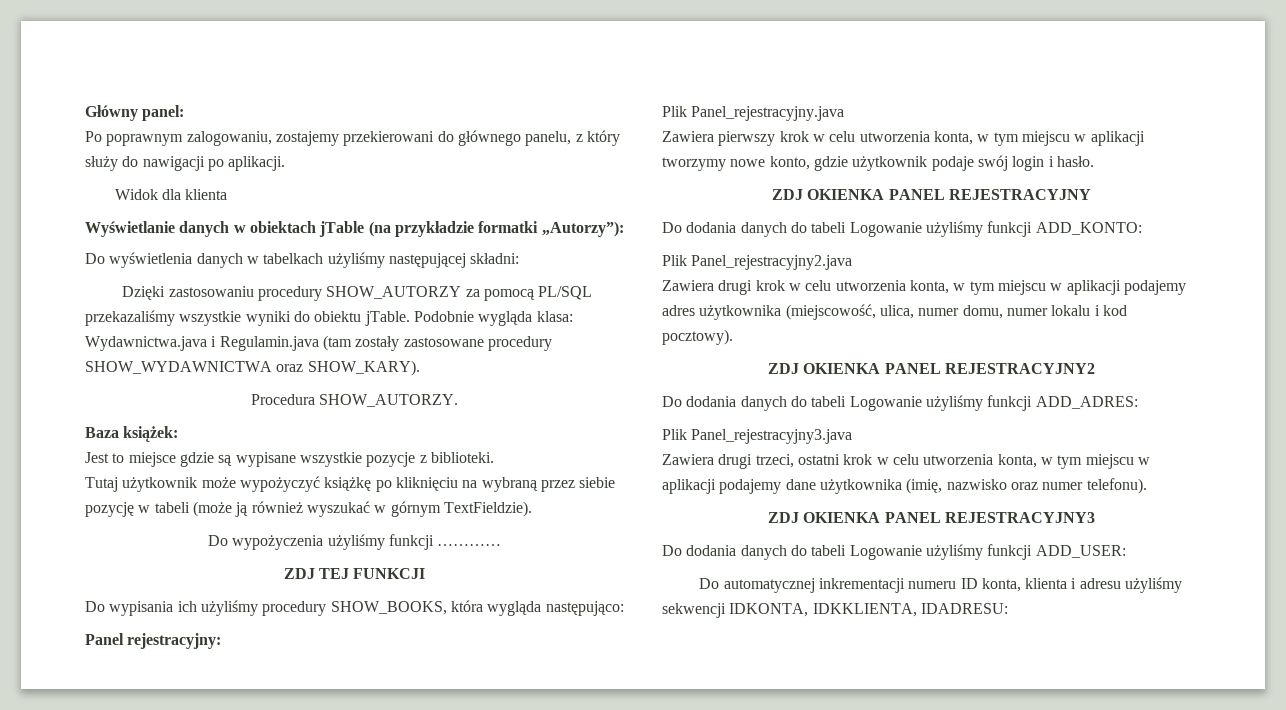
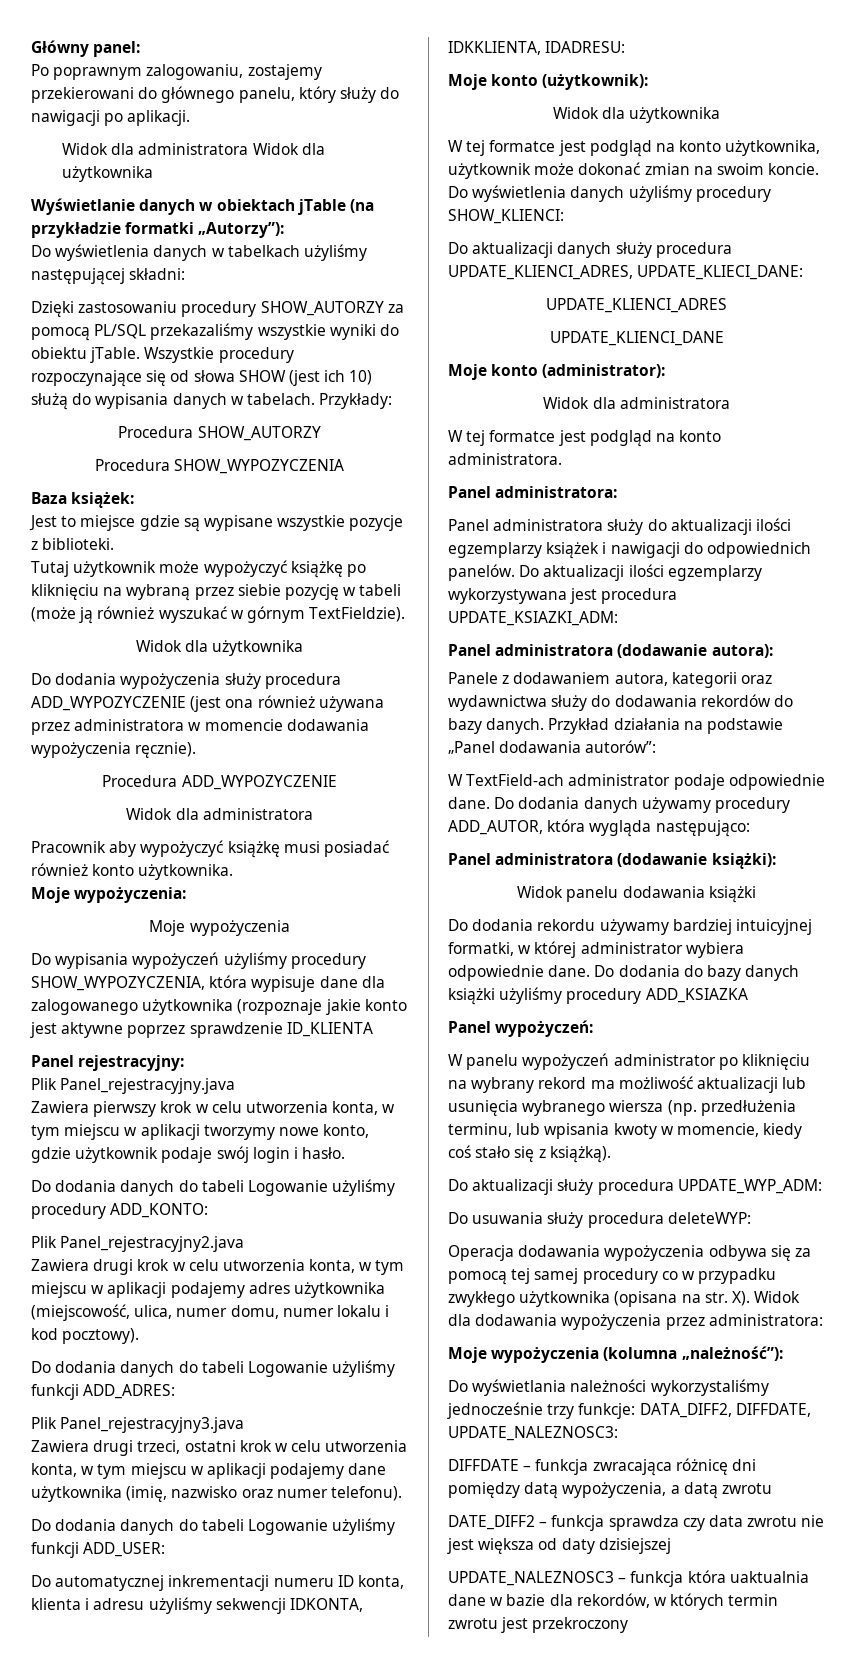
[575,134,583,142] z -> (295, 95) none
[185,189,228,200] klienta -> [138,143,325,155] [61,166,153,182] administratora Widok dla użytkownika
[413,311,573,326] [85,335,552,351] [85,360,420,376] [250,394,459,407] Podobnie wygląda klasa: Wydawnictwa.java i Regulamin.java (tam zostały zastosowane procedury SHOW_WYDAWNICTWA oraz SHOW_KARY). // Procedura SHOW_AUTORZY. -> [144,347,294,363] [31,370,373,387] [31,393,393,410] [118,426,321,441] [94,459,345,474] Wszystkie procedury rozpoczynające się od słowa SHOW (jest ich 10) służą do wypisania danych w tabelach. Przykłady: // Procedura SHOW_AUTORZY // Procedura SHOW_WYPOZYCZENIA
[207,534,502,550] [283,568,426,579] Do wypożyczenia użyliśmy funkcji ………… // ZDJ TEJ FUNKCJI -> [135,640,304,656] [31,673,341,689] [31,695,384,712] [31,719,369,735] [31,742,197,758] [102,775,337,790] [126,808,313,820] [31,840,389,858] [31,863,234,880] [31,887,187,903] [149,920,290,936] Widok dla użytkownika // Do dodania wypożyczenia służy procedura ADD_WYPOZYCZENIE (jest ona również używana przez administratora w momencie dodawania wypożyczenia ręcznie). // Procedura ADD_WYPOZYCZENIE // Widok dla administratora // Pracownik aby wypożyczyć książkę musi posiadać również konto użytkownika. // Moje wypożyczenia: // Moje wypożyczenia
[177,600,624,616] ich użyliśmy procedury SHOW_BOOKS, która wygląda następująco: -> [132,952,366,969] [31,975,385,992] [31,999,407,1015] [30,1022,373,1038] wypożyczeń użyliśmy procedury SHOW_WYPOZYCZENIA, która wypisuje dane dla zalogowanego użytkownika (rozpoznaje jakie konto jest aktywne poprzez sprawdzenie ID_KLIENTA
[772,189,1091,200] [662,221,1033,237] // ZDJ OKIENKA PANEL REJESTRACYJNY // Do dodania danych do tabeli Logowanie użyliśmy funkcji -> [31,1179,396,1196] [31,1203,106,1219] // Do dodania danych do tabeli Logowanie użyliśmy procedury
[768,363,1095,374] // ZDJ OKIENKA PANEL REJESTRACYJNY2 -> (140, 1336) none
[768,512,1095,523] // ZDJ OKIENKA PANEL REJESTRACYJNY3 -> (402, 1493) none
(1008, 608) none -> [448,74,649,90] [552,107,721,123] [448,140,821,157] [448,162,820,179] [448,185,771,202] [448,209,564,224] [448,242,732,258] [448,265,804,280] [546,298,727,313] [549,331,724,346] [448,364,666,380] [543,397,730,409] [448,430,722,447] [448,453,562,465] [448,486,618,498] [448,518,791,535] [448,542,811,559] [448,564,762,581] [448,588,678,604] [448,611,618,626] [448,644,773,658] [448,672,772,688] [448,694,793,711] [448,718,783,734] [448,740,657,754] [448,774,825,790] [448,797,790,813] [448,819,750,837] [448,853,776,869] [517,886,756,903] [448,919,812,935] [448,941,744,958] [448,965,800,981] [448,987,748,1005] [448,1020,594,1037] [448,1053,810,1070] [448,1076,807,1093] [448,1100,796,1116] [448,1123,803,1139] [448,1145,611,1163] [448,1179,822,1195] [448,1212,751,1228] [448,1245,811,1261] [448,1268,777,1285] [448,1291,801,1307] [448,1314,823,1330] [448,1346,783,1363] [448,1379,769,1396] [447,1402,811,1419] [448,1426,618,1441] [448,1458,756,1476] [448,1482,772,1499] [448,1515,825,1531] [447,1538,671,1554] [448,1570,809,1587] [448,1593,779,1610] [448,1617,629,1633] // Moje konto (użytkownik): // Widok dla użytkownika // W tej formatce jest podgląd na konto użytkownika, użytkownik może dokonać zmian na swoim koncie. Do wyświetlenia danych użyliśmy procedury SHOW_KLIENCI: // Do aktualizacji danych służy procedura UPDATE_KLIENCI_ADRES, UPDATE_KLIECI_DANE: // UPDATE_KLIENCI_ADRES // UPDATE_KLIENCI_DANE // Moje konto (administrator): // Widok dla administratora // W tej formatce jest podgląd na konto administratora. // Panel administratora: // Panel administratora służy do aktualizacji ilości egzemplarzy książek i nawigacji do odpowiednich panelów. Do aktualizacji ilości egzemplarzy wykorzystywana jest procedura UPDATE_KSIAZKI_ADM: // Panel administratora (dodawanie autora): // Panele z dodawaniem autora, kategorii oraz wydawnictwa służy do dodawania rekordów do bazy danych. Przykład działania na podstawie „Panel dodawania autorów”: // W TextField-ach administrator podaje odpowiednie dane. Do dodania danych używamy procedury ADD_AUTOR, która wygląda następująco: // Panel administratora (dodawanie książki): // Widok panelu dodawania książki // Do dodania rekordu używamy bardziej intuicyjnej formatki, w której administrator wybiera odpowiednie dane. Do dodania do bazy danych książki użyliśmy procedury ADD_KSIAZKA // Panel wypożyczeń: // W panelu wypożyczeń administrator po kliknięciu na wybrany rekord ma możliwość aktualizacji lub usunięcia wybranego wiersza (np. przedłużenia terminu, lub wpisania kwoty w momencie, kiedy coś stało się z książką). // Do aktualizacji służy procedura UPDATE_WYP_ADM: // Do usuwania służy procedura deleteWYP: // Operacja dodawania wypożyczenia odbywa się za pomocą tej samej procedury co w przypadku zwykłego użytkownika (opisana na str. X). Widok dla dodawania wypożyczenia przez administratora: // Moje wypożyczenia (kolumna „należność”): // Do wyświetlania należności wykorzystaliśmy jednocześnie trzy funkcje: DATA_DIFF2, DIFFDATE, UPDATE_NALEZNOSC3: // DIFFDATE – funkcja zwracająca różnicę dni pomiędzy datą wypożyczenia, a datą zwrotu // DATE_DIFF2 – funkcja sprawdza czy data zwrotu nie jest większa od daty dzisiejszej // UPDATE_NALEZNOSC3 – funkcja która uaktualnia dane w bazie dla rekordów, w których termin zwrotu jest przekroczony

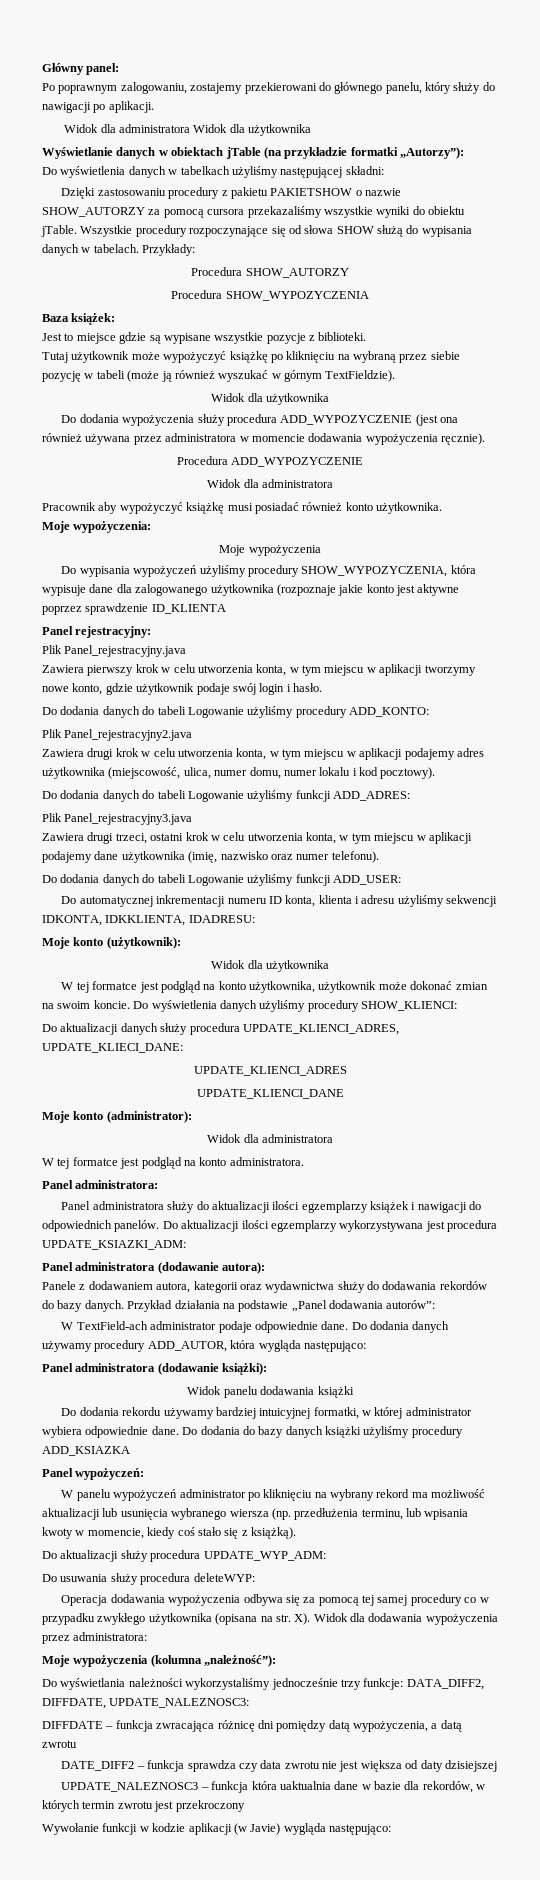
(257, 309) none -> [221,187,402,199] z pakietu PAKIETSHOW o nazwie
[94,324,147,339] PL/SQL -> [207,209,245,215] cursora
[288,370,373,386] (jest ich 10) -> (374, 230) none
(629, 1625) none -> [42,1823,391,1835] // Wywołanie funkcji w kodzie aplikacji (w Javie) wygląda następująco:

